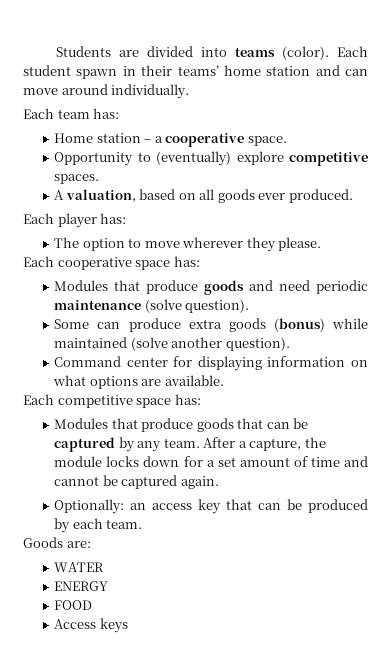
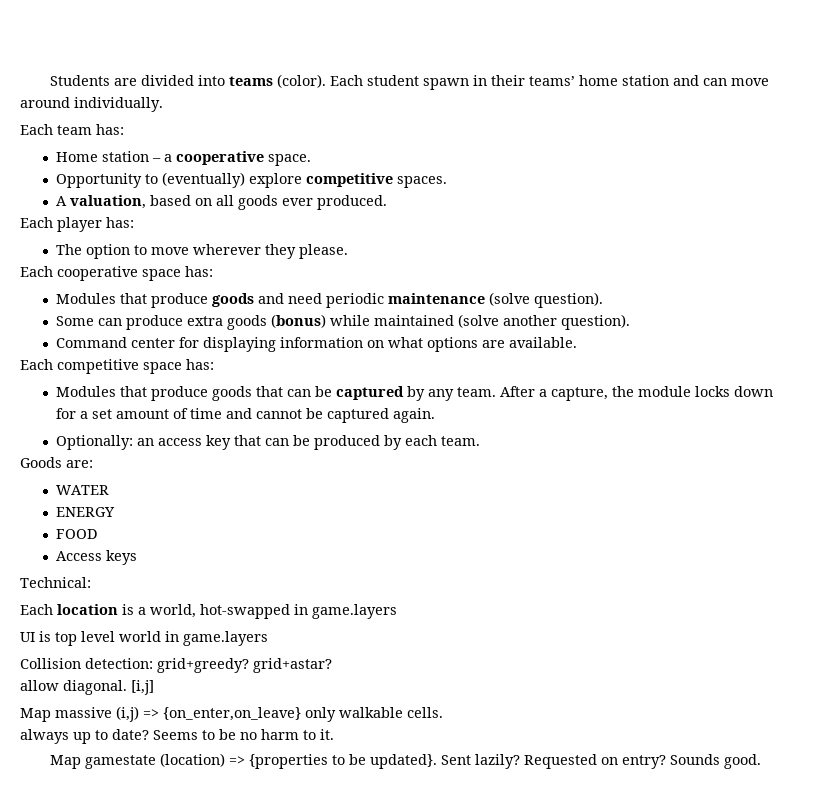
(128, 625) none -> [20,577,91,588] [20,604,397,619] [20,631,268,646] [20,658,332,673] [20,680,154,695] [20,706,443,722] [20,729,334,744] [49,753,761,769] // Technical: // Each location is a world, hot-swapped in game.layers // UI is top level world in game.layers // Collision detection: grid+greedy? grid+astar? // allow diagonal. [i,j] // Map massive (i,j) => {on_enter,on_leave} only walkable cells. // always up to date? Seems to be no harm to it. // Map gamestate (location) => {properties to be updated}. Sent lazily? Requested on entry? Sounds good.

